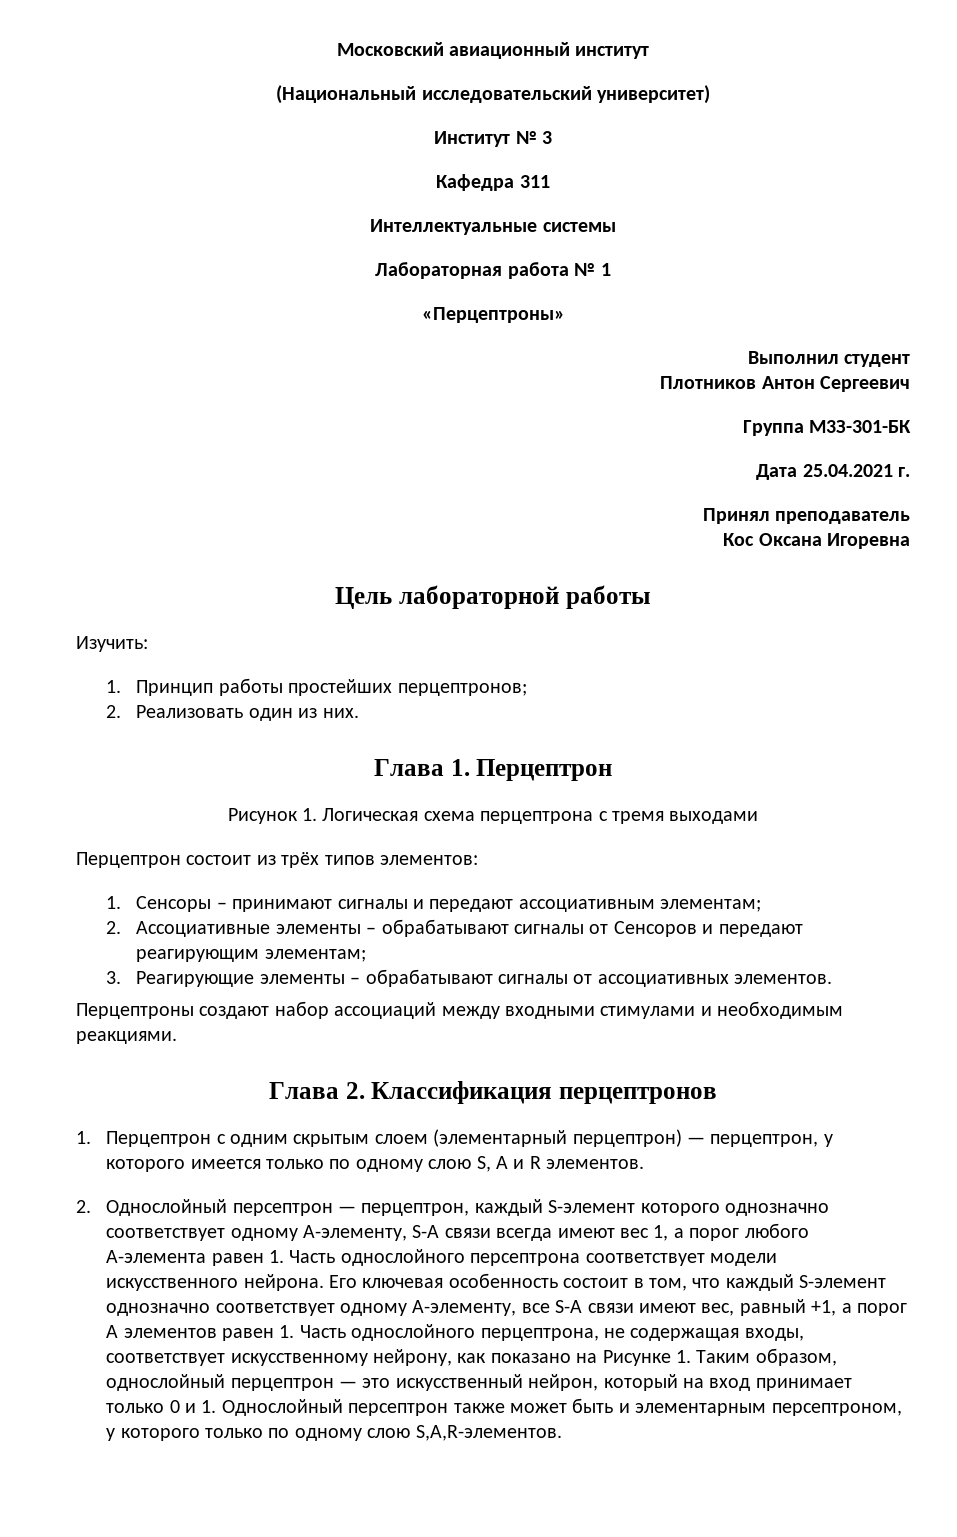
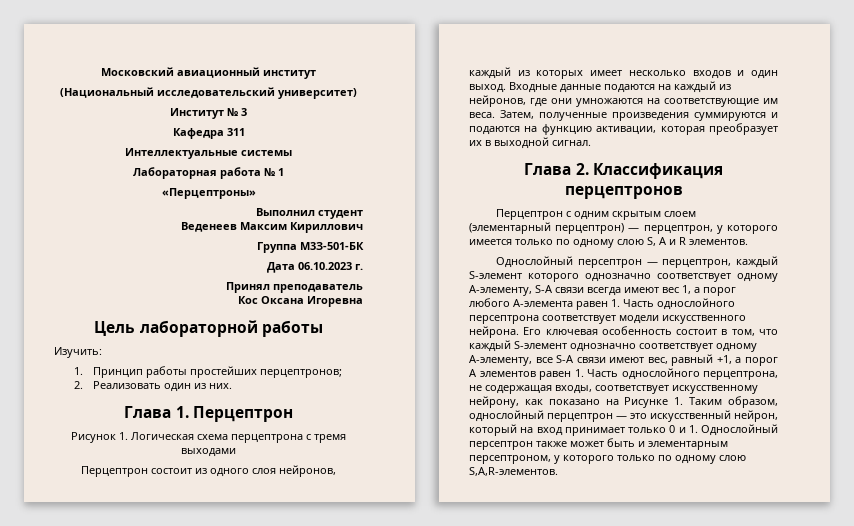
[660,376,910,392] Плотников Антон Сергеевич -> [181,222,363,233] Веденеев Максим Кириллович
[809,420,911,433] М3З-301-БК -> [300,242,364,250] М3З-501-БК
[802,464,893,477] 25.04.2021 -> [298,262,352,270] 06.10.2023
[281,852,478,868] [106,896,762,912] [106,919,803,937] [136,949,366,962] [106,969,833,987] [76,1001,844,1019] [76,1031,177,1044] трёх типов элементов: // 1. Сенсоры – принимают сигналы и передают ассоциативным элементам; // 2. Ассоциативные элементы – обрабатывают сигналы от Сенсоров и передают реагирующим элементам; // 3. Реагирующие элементы – обрабатывают сигналы от ассоциативных элементов. // Перцептроны создают набор ассоциаций между входными стимулами и необходимым реакциями. -> [210,465,337,477] [469,67,778,79] [469,81,731,93] [469,95,778,107] [469,110,778,121] [469,123,778,135] [469,137,591,149] одного слоя нейронов, каждый из которых имеет несколько входов и один выход. Входные данные подаются на каждый из нейронов, где они умножаются на соответствующие им веса. Затем, полученные произведения суммируются и подаются на функцию активации, которая преобразует их в выходной сигнал.
[76,1131,91,1144] 1. -> (683, 192) none
[76,1200,91,1213] 2. -> (748, 242) none

